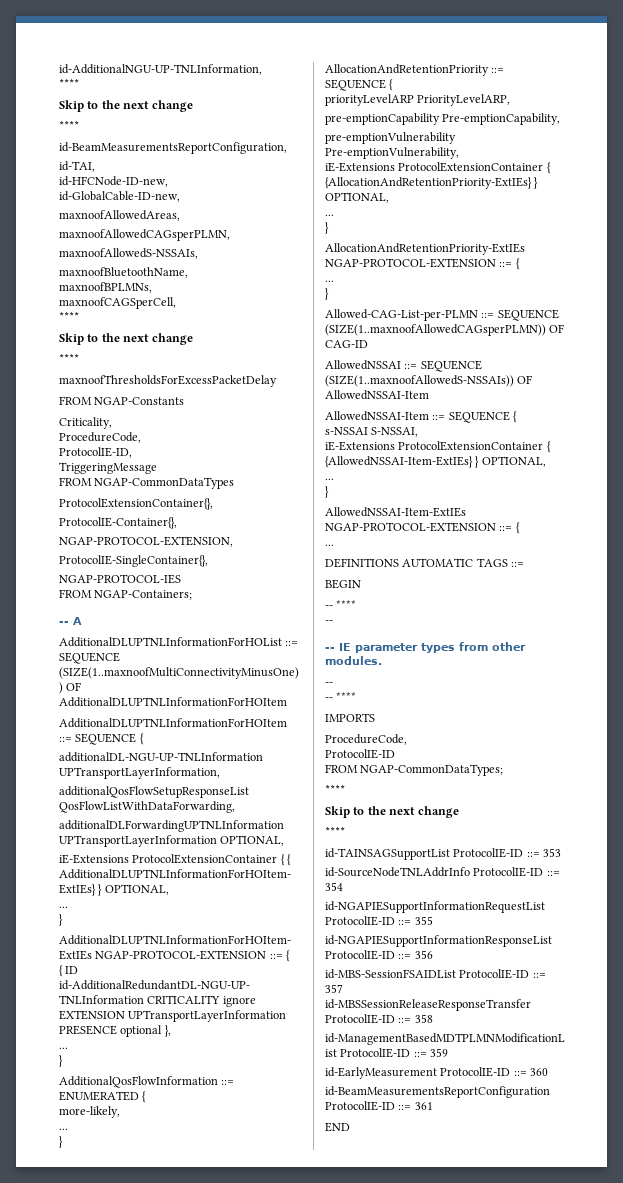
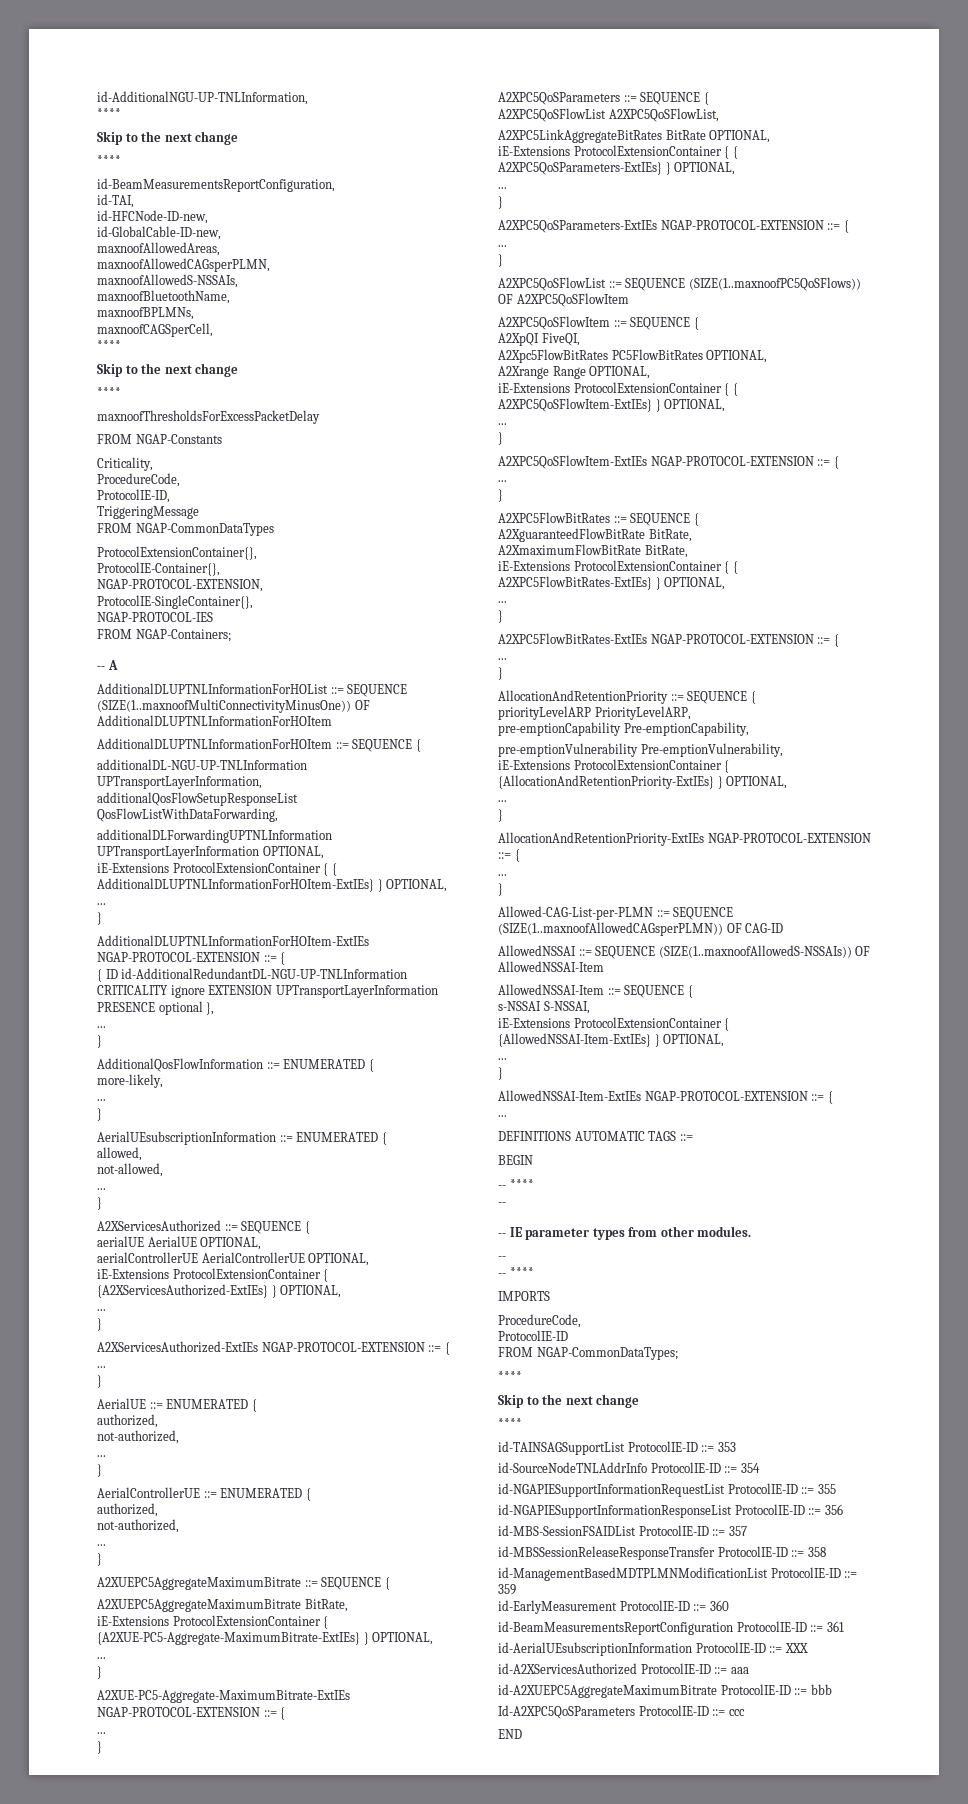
(63, 1142) none -> [97,1131,387,1145] [97,1147,142,1161] [97,1163,163,1177] [97,1188,106,1190] [97,1197,102,1210] [97,1220,310,1234] [97,1236,262,1250] [97,1252,370,1266] [97,1268,329,1282] [97,1284,342,1298] [97,1309,106,1311] [97,1318,102,1331] [97,1341,450,1355] [97,1366,106,1368] [97,1375,102,1388] [97,1398,257,1412] [97,1414,158,1428] [97,1430,179,1444] [97,1455,106,1457] [97,1464,102,1477] [97,1487,311,1501] [97,1503,158,1517] [97,1519,179,1533] [97,1544,106,1546] [97,1553,102,1566] [97,1577,390,1590] [97,1599,348,1612] [97,1615,329,1629] [97,1632,434,1645] [97,1657,106,1659] [97,1666,102,1679] [97,1690,350,1703] [97,1707,286,1720] [97,1732,106,1734] [97,1741,102,1754] [498,92,709,105] [498,108,719,122] [498,129,771,143] [498,145,738,159] [498,162,736,175] [498,187,507,189] [498,196,503,209] [498,220,849,233] [498,245,507,247] [498,254,503,267] [498,277,861,291] [498,293,629,307] [498,316,699,330] [498,333,580,346] [498,349,768,363] [498,366,651,379] [498,382,738,396] [498,398,726,412] [498,423,507,425] [498,432,503,445] [498,455,839,469] [498,480,507,482] [498,489,503,502] [498,512,699,526] [498,528,692,542] [498,544,688,558] [498,560,738,574] [498,576,726,590] [498,601,507,603] [498,610,503,623] [498,633,839,647] [498,658,507,660] [498,667,503,680] // AerialUEsubscriptionInformation ::= ENUMERATED { // allowed, // not-allowed, // ... // } // A2XServicesAuthorized ::= SEQUENCE { // aerialUE AerialUE OPTIONAL, // aerialControllerUE AerialControllerUE OPTIONAL, // iE-Extensions ProtocolExtensionContainer { {A2XServicesAuthorized-ExtIEs} } OPTIONAL, // ... // } // A2XServicesAuthorized-ExtIEs NGAP-PROTOCOL-EXTENSION ::= { // ... // } // AerialUE ::= ENUMERATED { // authorized, // not-authorized, // ... // } // AerialControllerUE ::= ENUMERATED { // authorized, // not-authorized, // ... // } // A2XUEPC5AggregateMaximumBitrate ::= SEQUENCE { // A2XUEPC5AggregateMaximumBitrate BitRate, // iE-Extensions ProtocolExtensionContainer { {A2XUE-PC5-Aggregate-MaximumBitrate-ExtIEs} } OPTIONAL, // ... // } // A2XUE-PC5-Aggregate-MaximumBitrate-ExtIEs NGAP-PROTOCOL-EXTENSION ::= { // ... // } // A2XPC5QoSParameters ::= SEQUENCE { // A2XPC5QoSFlowList A2XPC5QoSFlowList, // A2XPC5LinkAggregateBitRates BitRate OPTIONAL, // iE-Extensions ProtocolExtensionContainer { { A2XPC5QoSParameters-ExtIEs} } OPTIONAL, // ... // } // A2XPC5QoSParameters-ExtIEs NGAP-PROTOCOL-EXTENSION ::= { // ... // } // A2XPC5QoSFlowList ::= SEQUENCE (SIZE(1..maxnoofPC5QoSFlows)) OF A2XPC5QoSFlowItem // A2XPC5QoSFlowItem ::= SEQUENCE { // A2XpQI FiveQI, // A2Xpc5FlowBitRates PC5FlowBitRates OPTIONAL, // A2Xrange Range OPTIONAL, // iE-Extensions ProtocolExtensionContainer { { A2XPC5QoSFlowItem-ExtIEs} } OPTIONAL, // ... // } // A2XPC5QoSFlowItem-ExtIEs NGAP-PROTOCOL-EXTENSION ::= { // ... // } // A2XPC5FlowBitRates ::= SEQUENCE { // A2XguaranteedFlowBitRate BitRate, // A2XmaximumFlowBitRate BitRate, // iE-Extensions ProtocolExtensionContainer { { A2XPC5FlowBitRates-ExtIEs} } OPTIONAL, // ... // } // A2XPC5FlowBitRates-ExtIEs NGAP-PROTOCOL-EXTENSION ::= { // ... // }
(433, 1106) none -> [498,1642,808,1656] [498,1663,749,1675] [498,1684,832,1698] [498,1705,745,1719] // id-AerialUEsubscriptionInformation ProtocolIE-ID ::= XXX // id-A2XServicesAuthorized ProtocolIE-ID ::= aaa // id-A2XUEPC5AggregateMaximumBitrate ProtocolIE-ID ::= bbb // Id-A2XPC5QoSParameters ProtocolIE-ID ::= ccc

